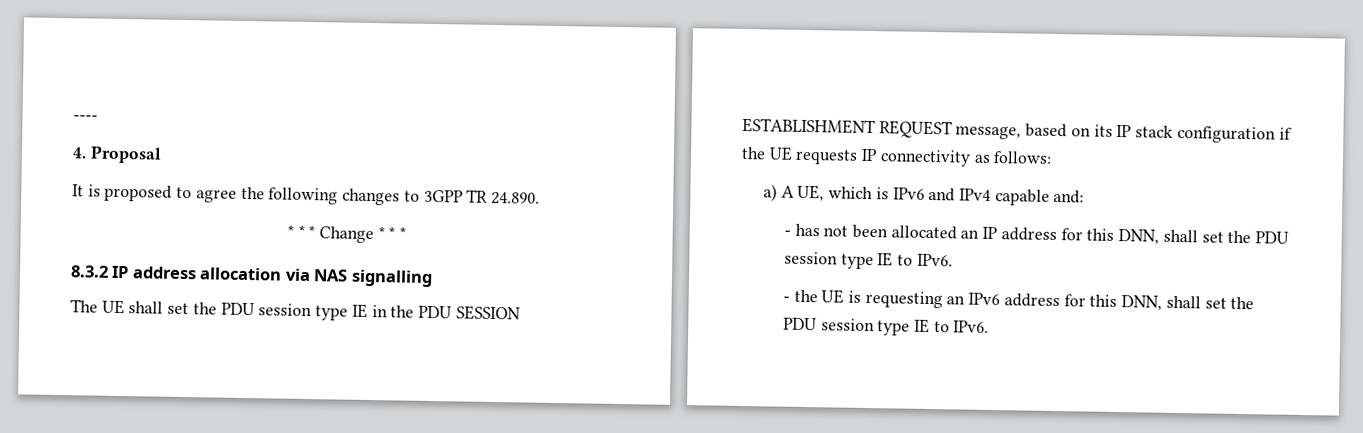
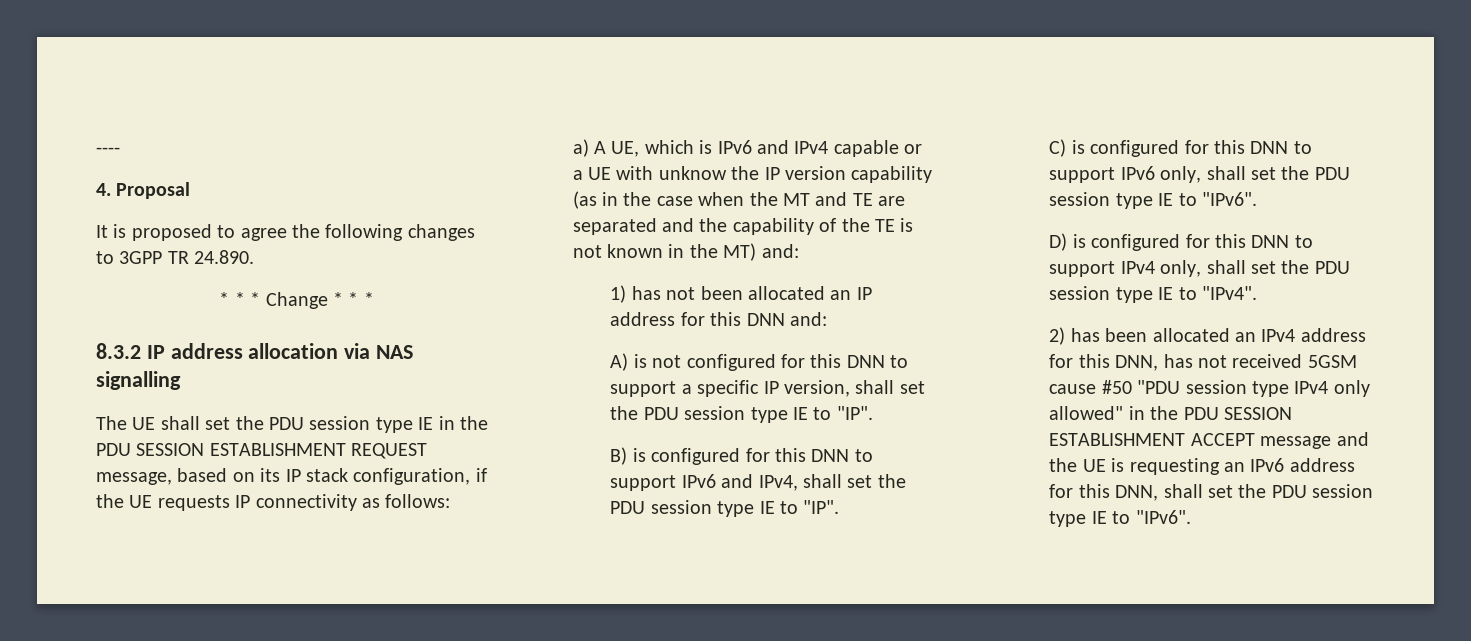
[1176,125,1276,144] configuration -> [353,468,471,485] configuration,
[1053,189,1085,204] [783,230,791,236] and: // - -> [904,144,923,154] [572,166,933,183] [572,191,906,209] [572,218,914,235] [572,243,799,261] [610,285,627,303] or a UE with unknow the IP version capability (as in the case when the MT and TE are separated and the capability of the TE is not known in the MT) and: // 1)
[1118,229,1290,245] [783,251,953,270] [782,296,790,302] DNN, shall set the PDU session type IE to IPv6. // - -> [746,312,827,326] [610,353,909,371] [610,380,925,397] [610,406,873,423] [610,447,873,465] [610,474,906,491] [610,500,840,517] [1049,139,1312,157] [1049,166,1350,183] [1049,192,1257,209] [1049,233,1313,251] [1049,260,1350,277] [1049,286,1257,303] [1049,327,1366,345] [1049,354,1357,371] [1049,380,1370,397] [1049,406,1292,420] [1049,432,1369,449] DNN and: // A) is not configured for this DNN to support a specific IP version, shall set the PDU session type IE to "IP". // B) is configured for this DNN to support IPv6 and IPv4, shall set the PDU session type IE to "IP". // C) is configured for this DNN to support IPv6 only, shall set the PDU session type IE to "IPv6". // D) is configured for this DNN to support IPv4 only, shall set the PDU session type IE to "IPv4". // 2) has been allocated an IPv4 address for this DNN, has not received 5GSM cause #50 "PDU session type IPv4 only allowed" in the PDU SESSION ESTABLISHMENT ACCEPT message and
[953,320,990,333] IPv6. -> [1135,510,1191,524] "IPv6".

